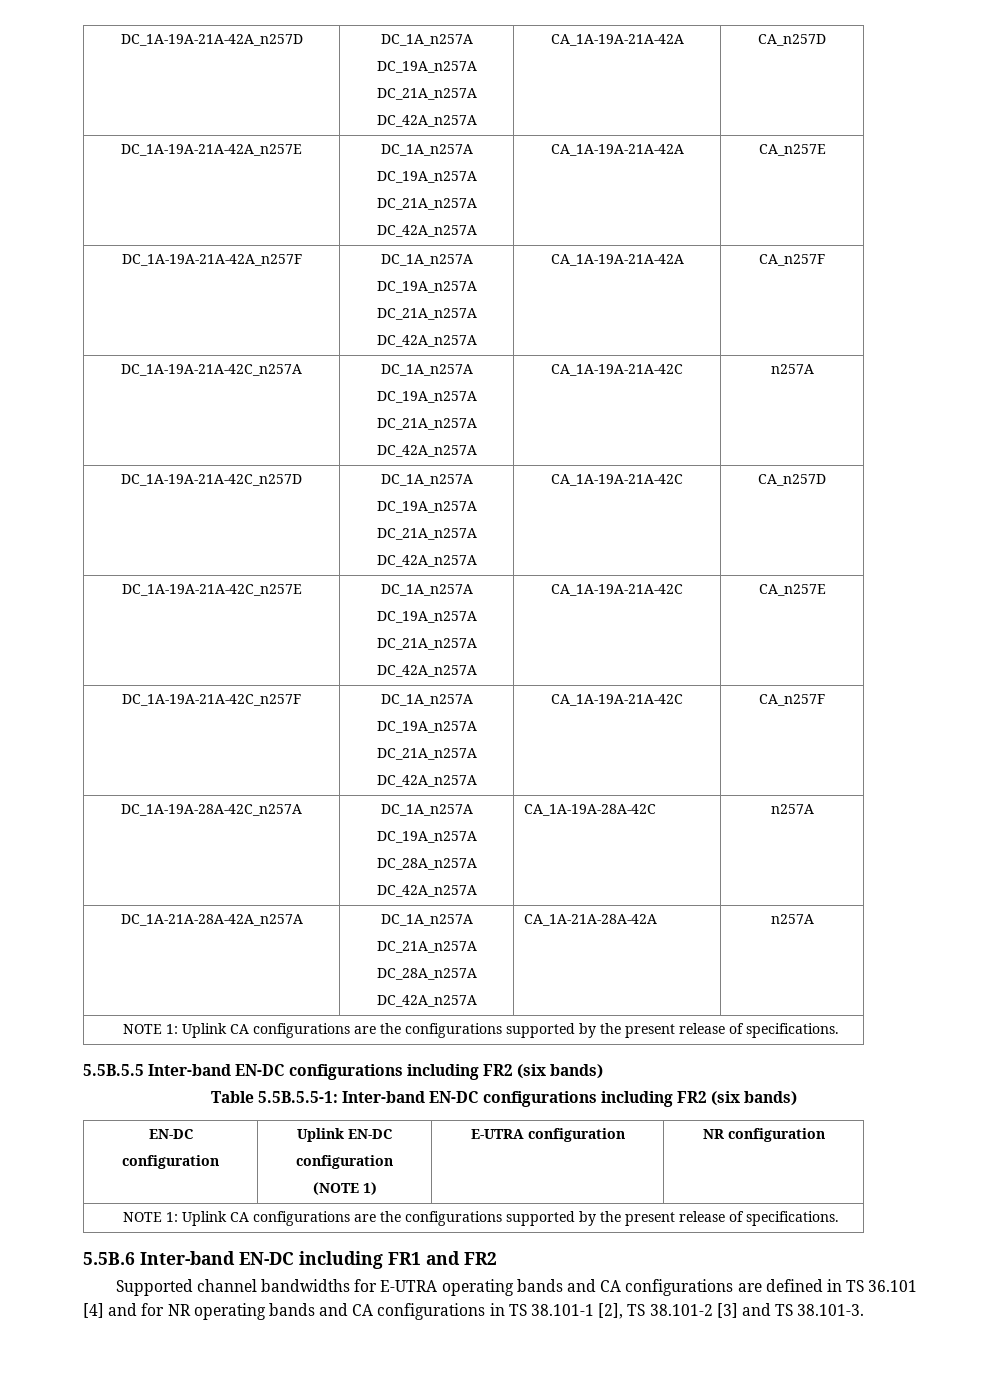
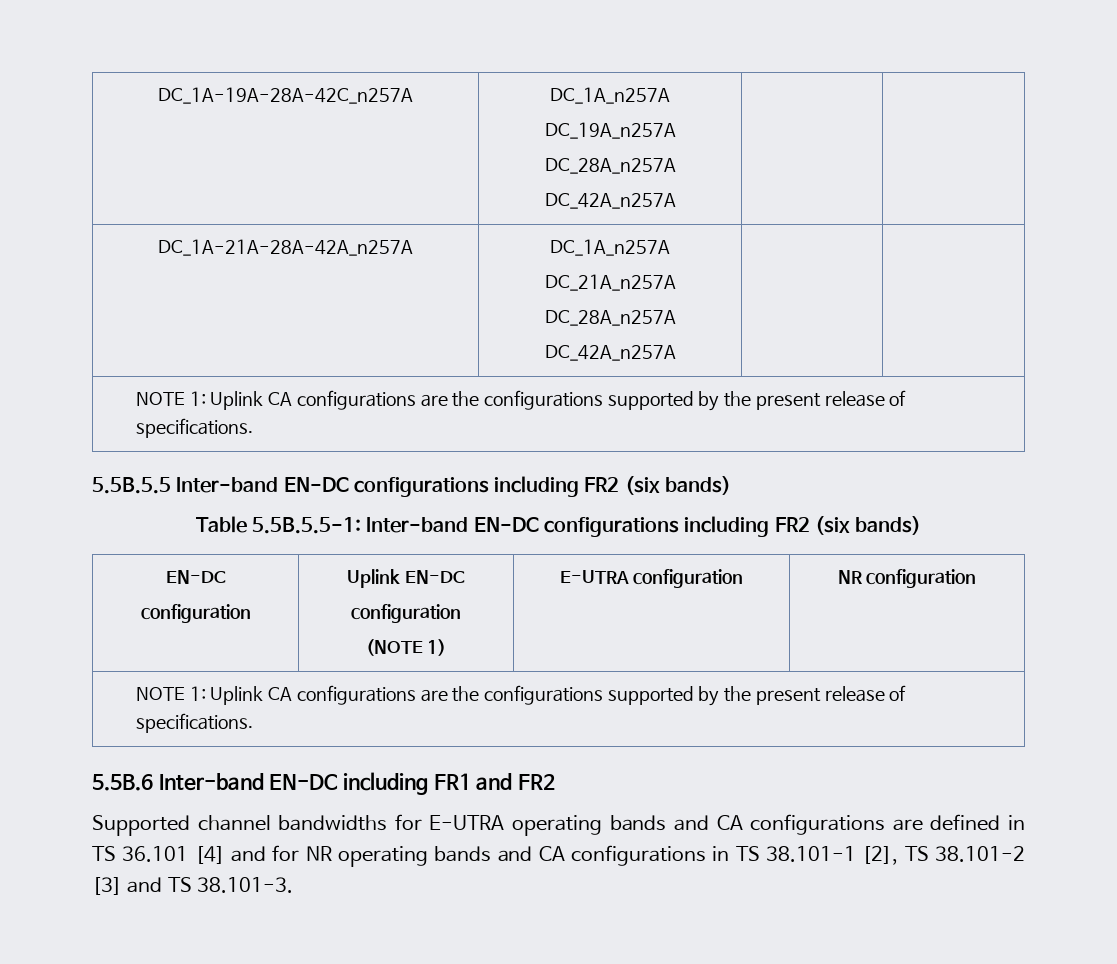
[120,34,303,46] [380,34,473,46] [376,61,477,73] [376,88,477,100] [376,115,477,127] [550,34,684,46] [758,34,826,46] [121,144,302,156] [380,144,473,156] [376,171,477,183] [376,198,477,210] [376,225,477,237] [550,144,684,156] [758,144,826,156] [121,254,302,266] [380,254,473,266] [376,281,477,293] [376,308,477,320] [376,335,477,347] [550,254,684,266] [759,254,825,266] [121,364,302,376] [380,364,473,376] [376,391,477,403] [376,418,477,430] [376,445,477,457] [551,364,683,376] [770,364,814,374] [121,474,302,486] [380,474,473,486] [376,501,477,513] [376,528,477,540] [376,555,477,567] [551,474,683,486] [758,474,826,486] [121,584,302,596] [380,584,473,596] [376,611,477,623] [376,638,477,650] [376,665,477,677] [551,584,683,596] [758,584,826,596] [122,694,301,706] [380,694,473,706] [376,721,477,733] [376,748,477,760] [376,775,477,787] [551,694,683,706] [759,694,825,706] DC_1A-19A-21A-42A_n257D | DC_1A_n257A // DC_19A_n257A // DC_21A_n257A // DC_42A_n257A | CA_1A-19A-21A-42A | CA_n257D // DC_1A-19A-21A-42A_n257E | DC_1A_n257A // DC_19A_n257A // DC_21A_n257A // DC_42A_n257A | CA_1A-19A-21A-42A | CA_n257E // DC_1A-19A-21A-42A_n257F | DC_1A_n257A // DC_19A_n257A // DC_21A_n257A // DC_42A_n257A | CA_1A-19A-21A-42A | CA_n257F // DC_1A-19A-21A-42C_n257A | DC_1A_n257A // DC_19A_n257A // DC_21A_n257A // DC_42A_n257A | CA_1A-19A-21A-42C | n257A // DC_1A-19A-21A-42C_n257D | DC_1A_n257A // DC_19A_n257A // DC_21A_n257A // DC_42A_n257A | CA_1A-19A-21A-42C | CA_n257D // DC_1A-19A-21A-42C_n257E | DC_1A_n257A // DC_19A_n257A // DC_21A_n257A // DC_42A_n257A | CA_1A-19A-21A-42C | CA_n257E // DC_1A-19A-21A-42C_n257F | DC_1A_n257A // DC_19A_n257A // DC_21A_n257A // DC_42A_n257A | CA_1A-19A-21A-42C | CA_n257F // -> (158, 95) none
[523,804,656,816] [770,804,814,814] CA_1A-19A-28A-42C | n257A -> (676, 201) |
[523,914,657,926] [770,914,814,924] CA_1A-21A-28A-42A | n257A -> (676, 353) |

